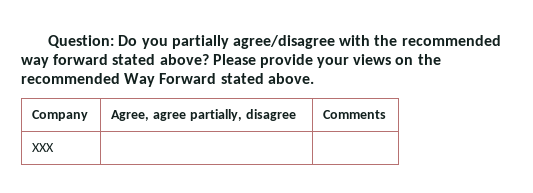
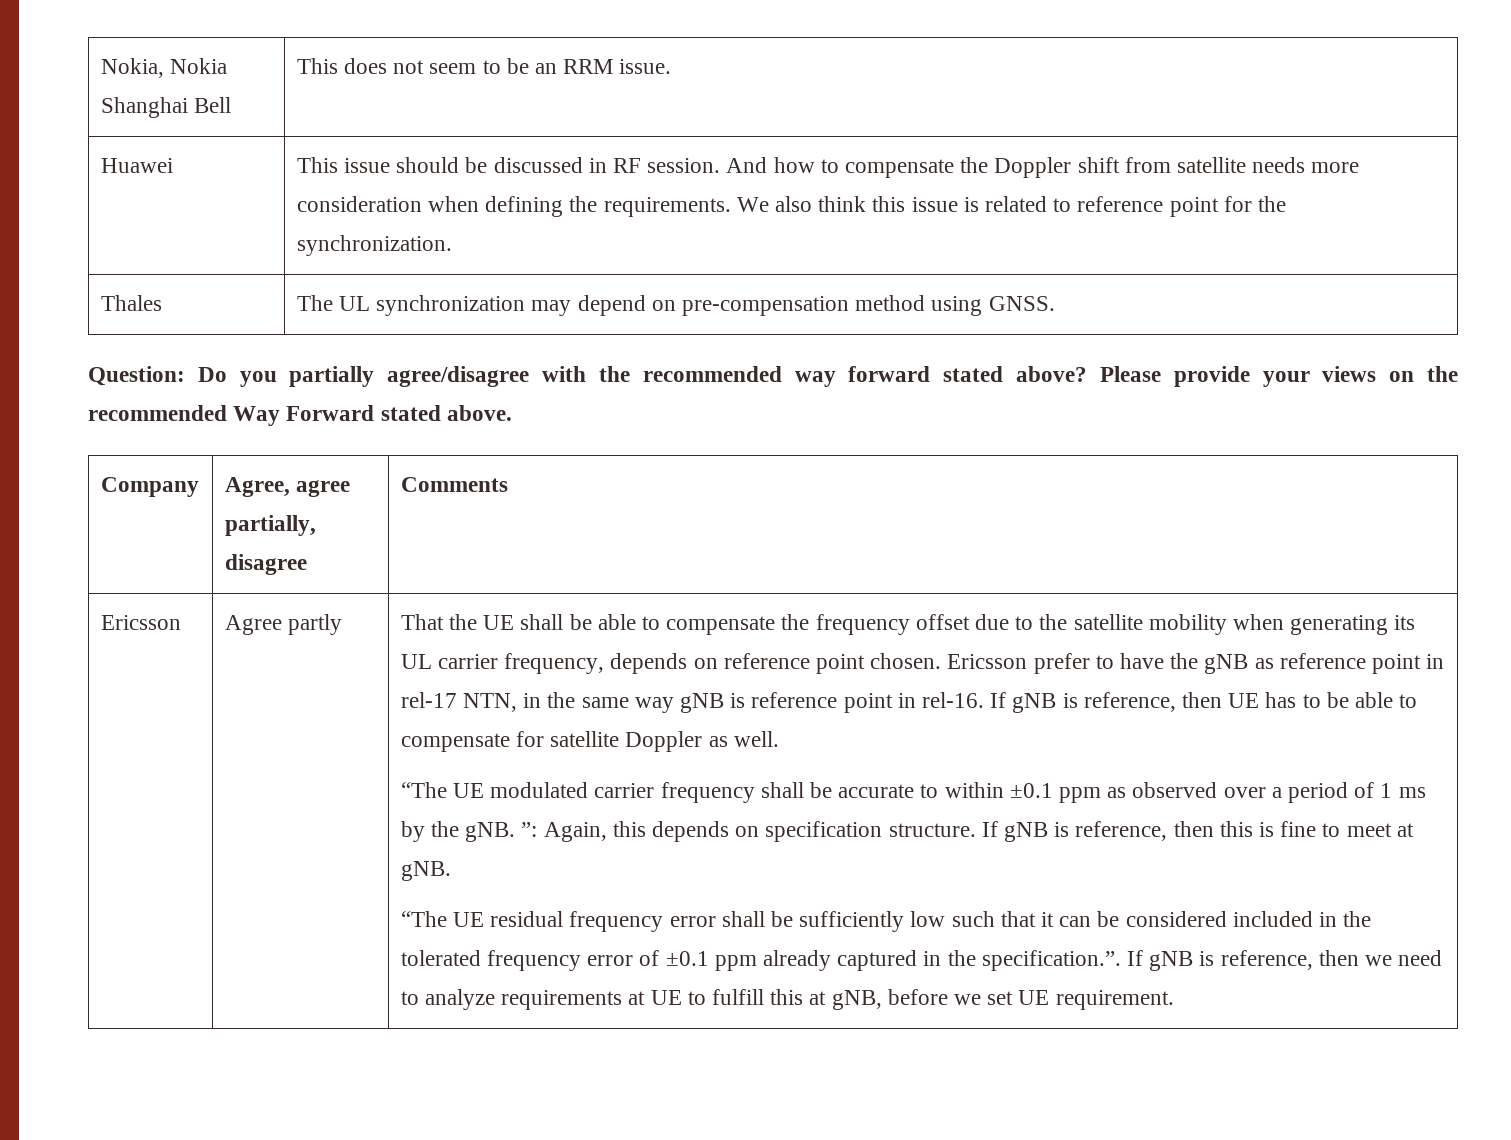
(48, 41) none -> [100,58,227,78] [100,97,231,118] [296,58,672,74] [100,158,173,173] [296,157,1360,178] [296,196,1287,217] [296,235,452,256] [100,295,162,311] [296,295,1055,316] Nokia, Nokia Shanghai Bell | This does not seem to be an RRM issue. // Huawei | This issue should be discussed in RF session. And how to compensate the Doppler shift from satellite needs more consideration when defining the requirements. We also think this issue is related to reference point for the synchronization. // Thales | The UL synchronization may depend on pre-compensation method using GNSS. //
[32,143,55,152] XXX | | -> [100,615,181,630] [224,614,342,635] [400,614,1416,635] [400,653,1445,674] [400,692,1418,713] [400,731,779,752] [400,782,1426,803] [400,821,1414,842] [400,861,451,881] [400,911,1372,932] [400,950,1443,971] [400,989,1174,1010] Ericsson | Agree partly | That the UE shall be able to compensate the frequency offset due to the satellite mobility when generating its UL carrier frequency, depends on reference point chosen. Ericsson prefer to have the gNB as reference point in rel-17 NTN, in the same way gNB is reference point in rel-16. If gNB is reference, then UE has to be able to compensate for satellite Doppler as well. // “The UE modulated carrier frequency shall be accurate to within ±0.1 ppm as observed over a period of 1 ms by the gNB. ”: Again, this depends on specification structure. If gNB is reference, then this is fine to meet at gNB. // “The UE residual frequency error shall be sufficiently low such that it can be considered included in the tolerated frequency error of ±0.1 ppm already captured in the specification.”. If gNB is reference, then we need to analyze requirements at UE to fulfill this at gNB, before we set UE requirement.

